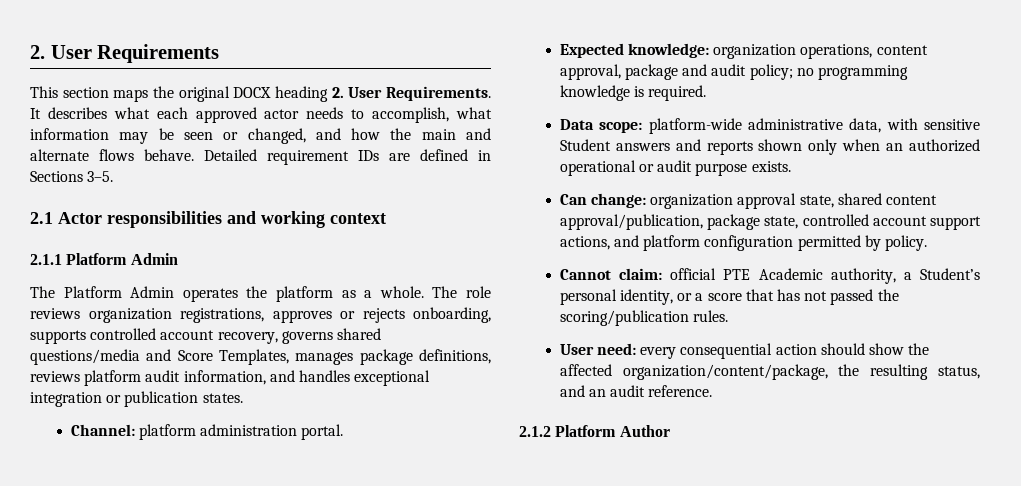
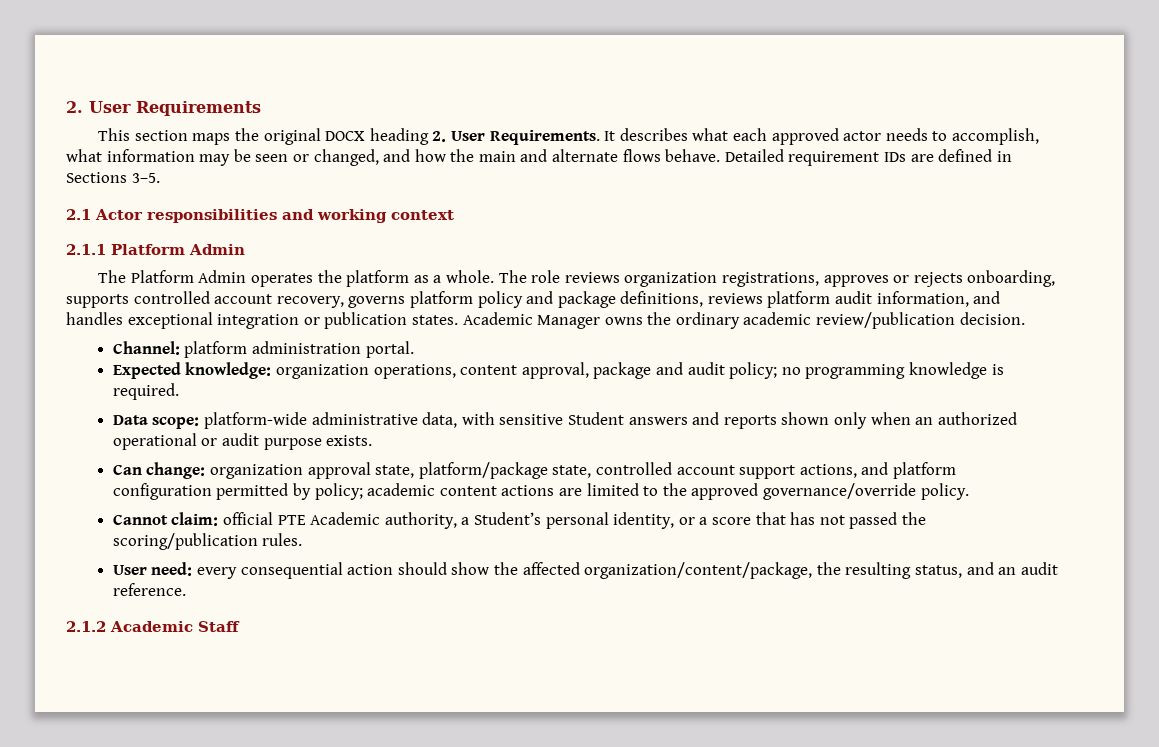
[336,328,381,340] [30,349,354,365] shared questions/media and Score Templates, manages -> [409,291,554,308] platform policy and
(243, 398) none -> [462,312,1025,329] Academic Manager owns the ordinary academic review/publication decision.
[837,193,937,205] [559,214,761,230] shared content approval/publication, package -> [418,462,548,479] platform/package
(881, 243) none -> [314,483,916,500] policy; academic content actions are limited to the approved governance/override
[555,425,670,437] Platform Author -> [110,621,240,632] Academic Staff

